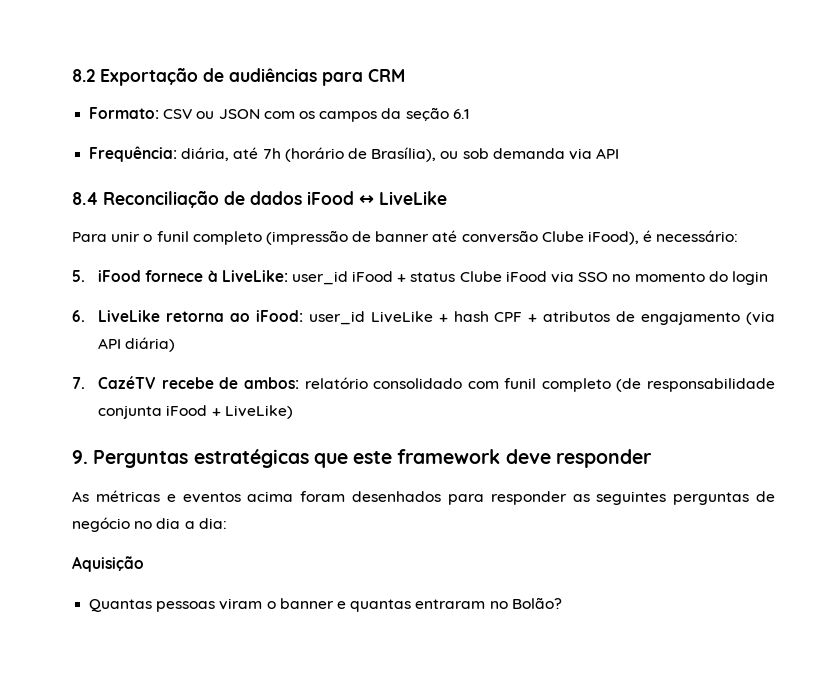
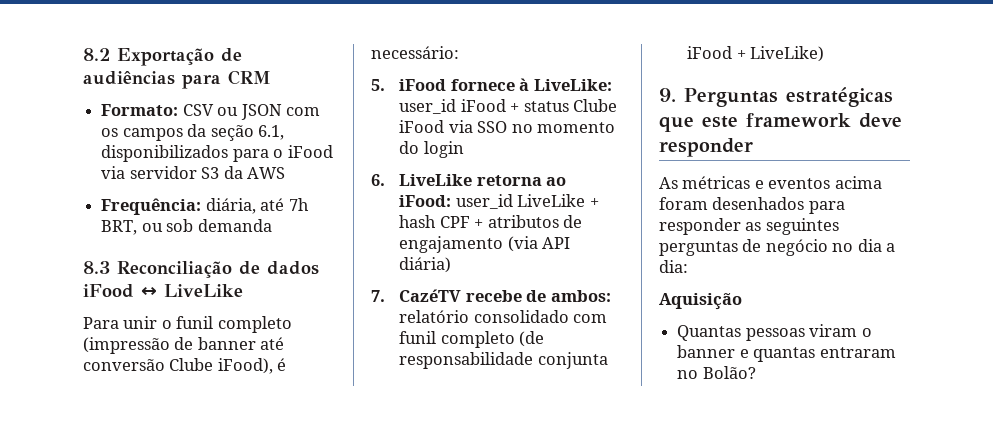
[452,109,469,119] 6.1 -> [257,125,284,140] [101,145,333,162] [101,166,285,179] 6.1, disponibilizados para o iFood via servidor S3 da AWS
[284,147,437,162] (horário de Brasília), -> [101,220,138,235] BRT,
[568,148,620,160] [72,192,98,205] via API // 8.4 -> [83,261,110,274] // 8.3

